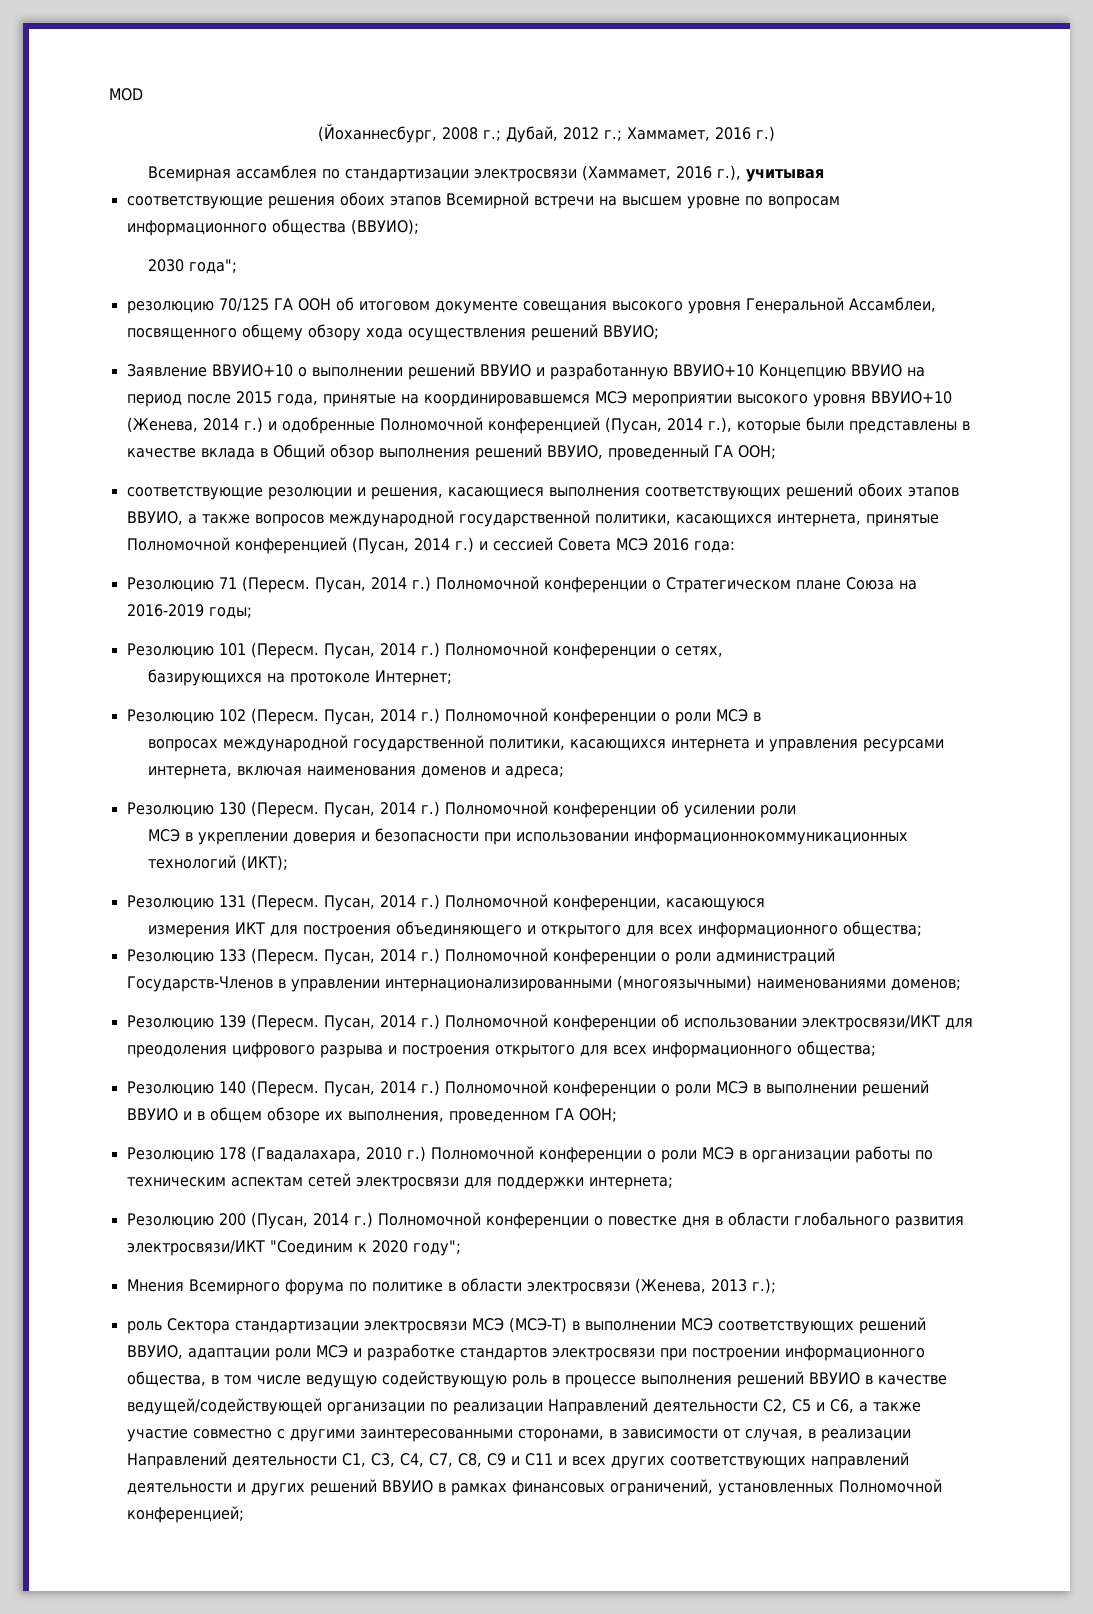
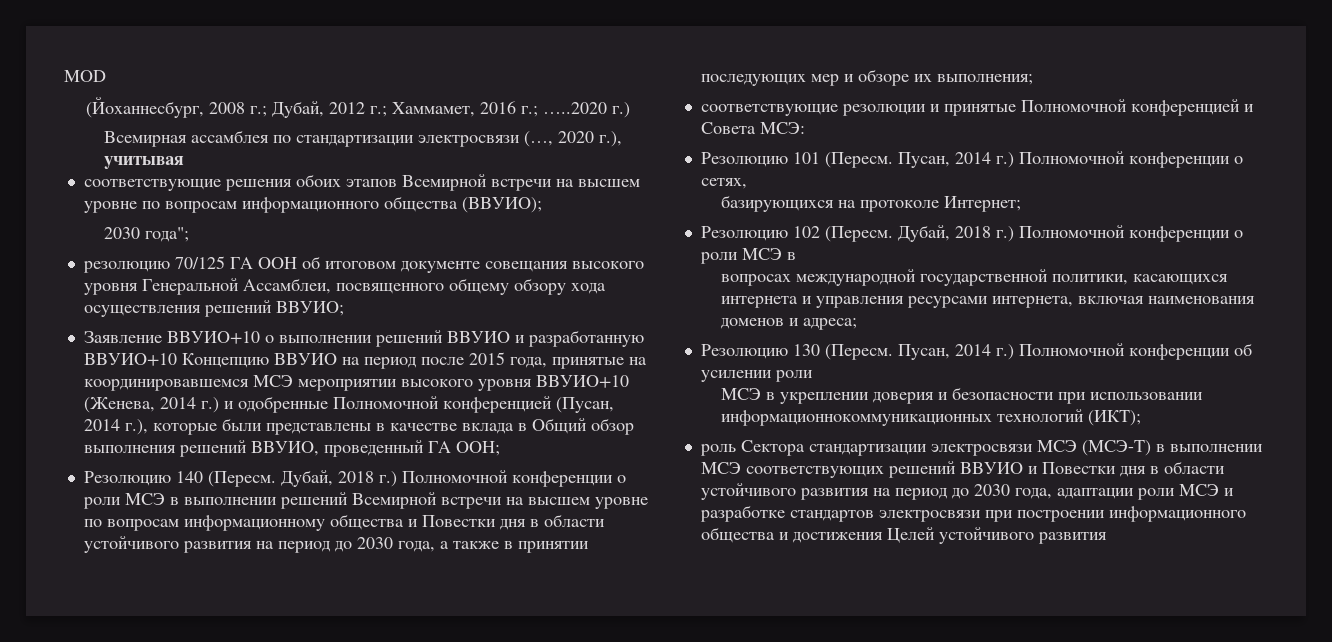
(751, 133) none -> [520,102,607,117] г.; …..2020
[582,165,713,181] (Хаммамет, 2016 -> [523,131,594,147] (…, 2020
[126,483,959,500] [126,510,939,527] [126,537,735,554] [126,576,917,593] [126,604,252,619] соответствующие резолюции и решения, касающиеся выполнения соответствующих решений обоих этапов ВВУИО, а также вопросов международной государственной политики, касающихся интернета, принятые Полномочной конференцией (Пусан, 2014 г.) и сессией Совета МСЭ 2016 года: // Резолюцию 71 (Пересм. Пусан, 2014 г.) Полномочной конференции о Стратегическом плане Союза на 2016-2019 годы; -> [83,470,626,487] [82,492,648,509] [83,514,605,531] [83,536,589,553] [700,69,1033,86] [700,99,1254,116] [700,122,805,134] Резолюцию 140 (Пересм. Дубай, 2018 г.) Полномочной конференции о роли МСЭ в выполнении решений Всемирной встречи на высшем уровне по вопросам информационному общества и Повестки дня в области устойчивого развития на период до 2030 года, а также в принятии последующих мер и обзоре их выполнения; // соответствующие резолюции и принятые Полномочной конференцией и Совета МСЭ:
[323,709,416,725] Пусан, 2014 -> [897,225,991,242] Дубай, 2018
[126,894,765,911] [148,921,923,938] [126,948,835,965] [126,975,961,992] [126,1014,973,1031] [126,1041,876,1058] [126,1080,929,1097] [126,1107,617,1124] [126,1146,933,1163] [126,1173,673,1190] [126,1212,964,1229] [126,1240,461,1256] [126,1278,776,1295] // Резолюцию 131 (Пересм. Пусан, 2014 г.) Полномочной конференции, касающуюся // измерения ИКТ для построения объединяющего и открытого для всех информационного общества; // Резолюцию 133 (Пересм. Пусан, 2014 г.) Полномочной конференции о роли администраций Государств-Членов в управлении интернационализированными (многоязычными) наименованиями доменов; // Резолюцию 139 (Пересм. Пусан, 2014 г.) Полномочной конференции об использовании электросвязи/ИКТ для преодоления цифрового разрыва и построения открытого для всех информационного общества; // Резолюцию 140 (Пересм. Пусан, 2014 г.) Полномочной конференции о роли МСЭ в выполнении решений ВВУИО и в общем обзоре их выполнения, проведенном ГА ООН; // Резолюцию 178 (Гвадалахара, 2010 г.) Полномочной конференции о роли МСЭ в организации работы по техническим аспектам сетей электросвязи для поддержки интернета; // Резолюцию 200 (Пусан, 2014 г.) Полномочной конференции о повестке дня в области глобального развития электросвязи/ИКТ "Соединим к 2020 году"; // Мнения Всемирного форума по политике в области электросвязи (Женева, 2013 г.); -> (1141, 418) none
[126,1345,183,1359] ВВУИО, -> [959,461,1225,477] [700,483,1052,500] ВВУИО и Повестки дня в области устойчивого развития на период до 2030 года,
[126,1371,947,1388] [126,1398,921,1415] [126,1429,911,1442] [126,1452,909,1469] [126,1479,942,1496] [126,1506,244,1523] общества, в том числе ведущую содействующую роль в процессе выполнения решений ВВУИО в качестве ведущей/содействующей организации по реализации Направлений деятельности С2, С5 и С6, а также участие совместно с другими заинтересованными сторонами, в зависимости от случая, в реализации Направлений деятельности С1, С3, С4, С7, С8, С9 и С11 и всех других соответствующих направлений деятельности и других решений ВВУИО в рамках финансовых ограничений, установленных Полномочной конференцией; -> [700,527,1107,544] общества и достижения Целей устойчивого развития

